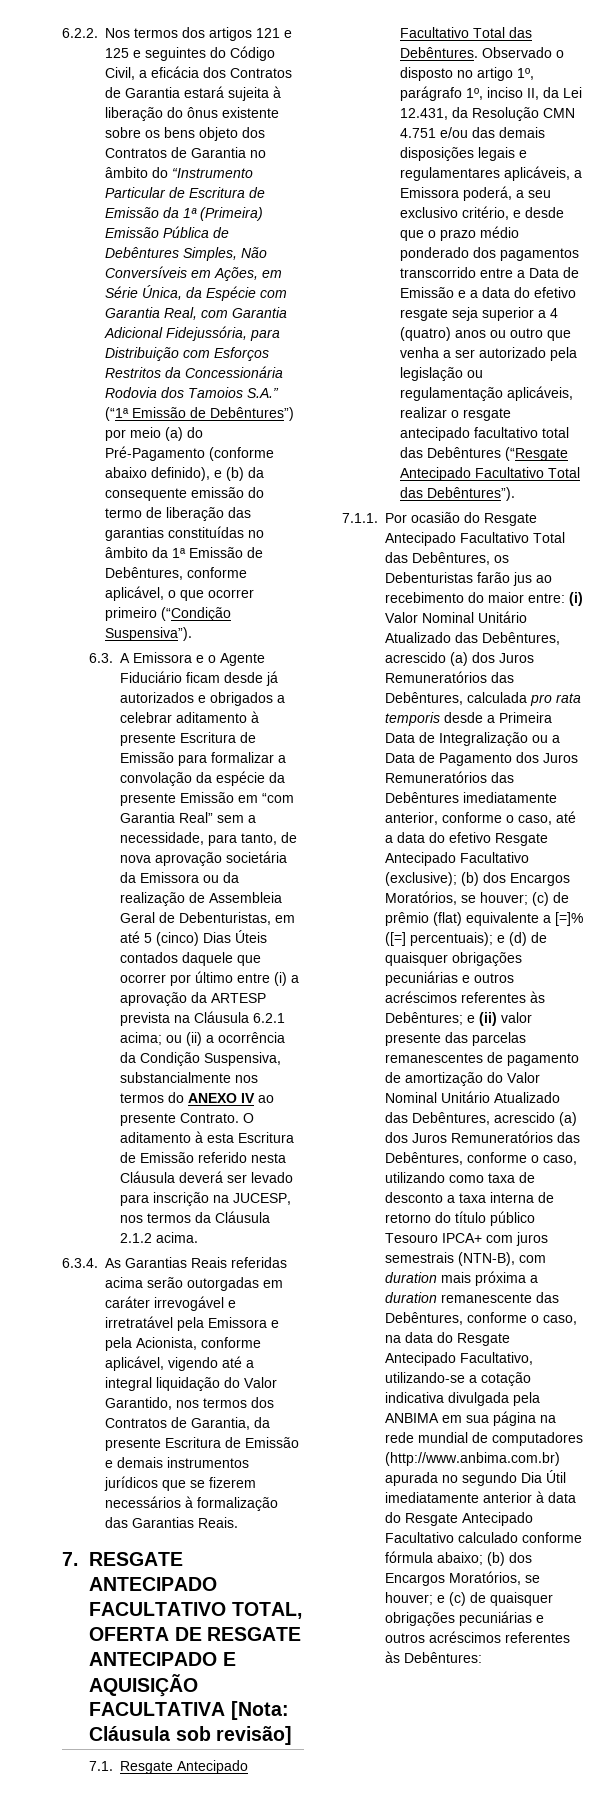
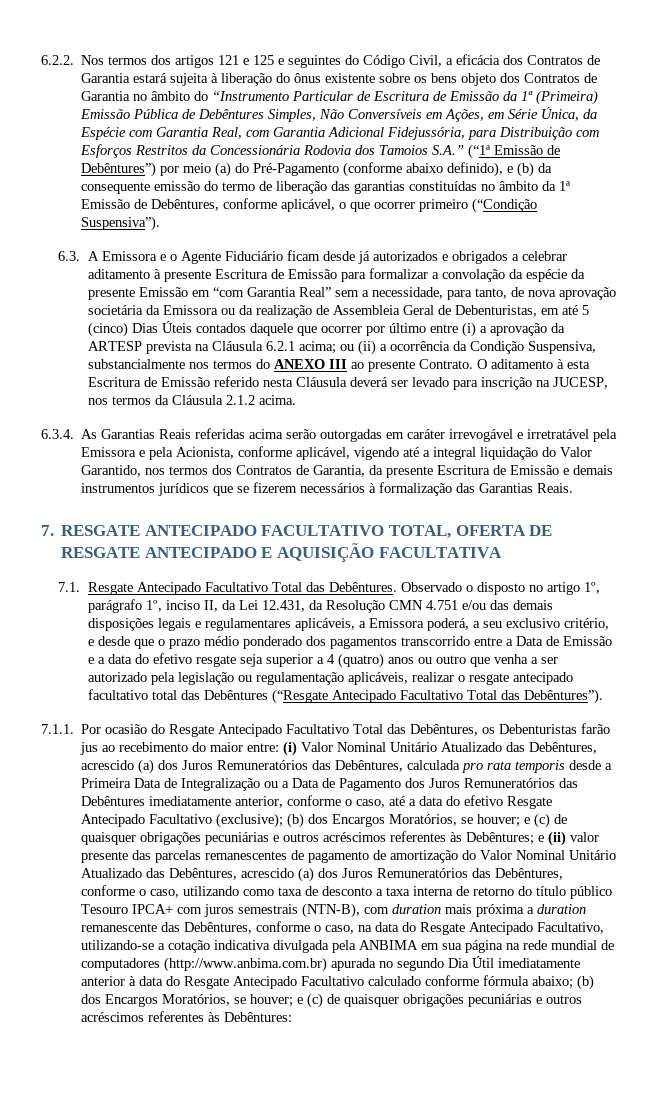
[241,1093,256,1103] IV -> [328,359,347,369] III
[230,1701,289,1720] [89,1726,292,1745] [Nota: Cláusula sob revisão] -> (502, 552) none
[532,892,569,906] [385,912,583,926] [385,932,547,946] (c) de prêmio (flat) equivalente a [=]% ([=] percentuais); e (d) de -> [524,813,568,828] e (c) de

